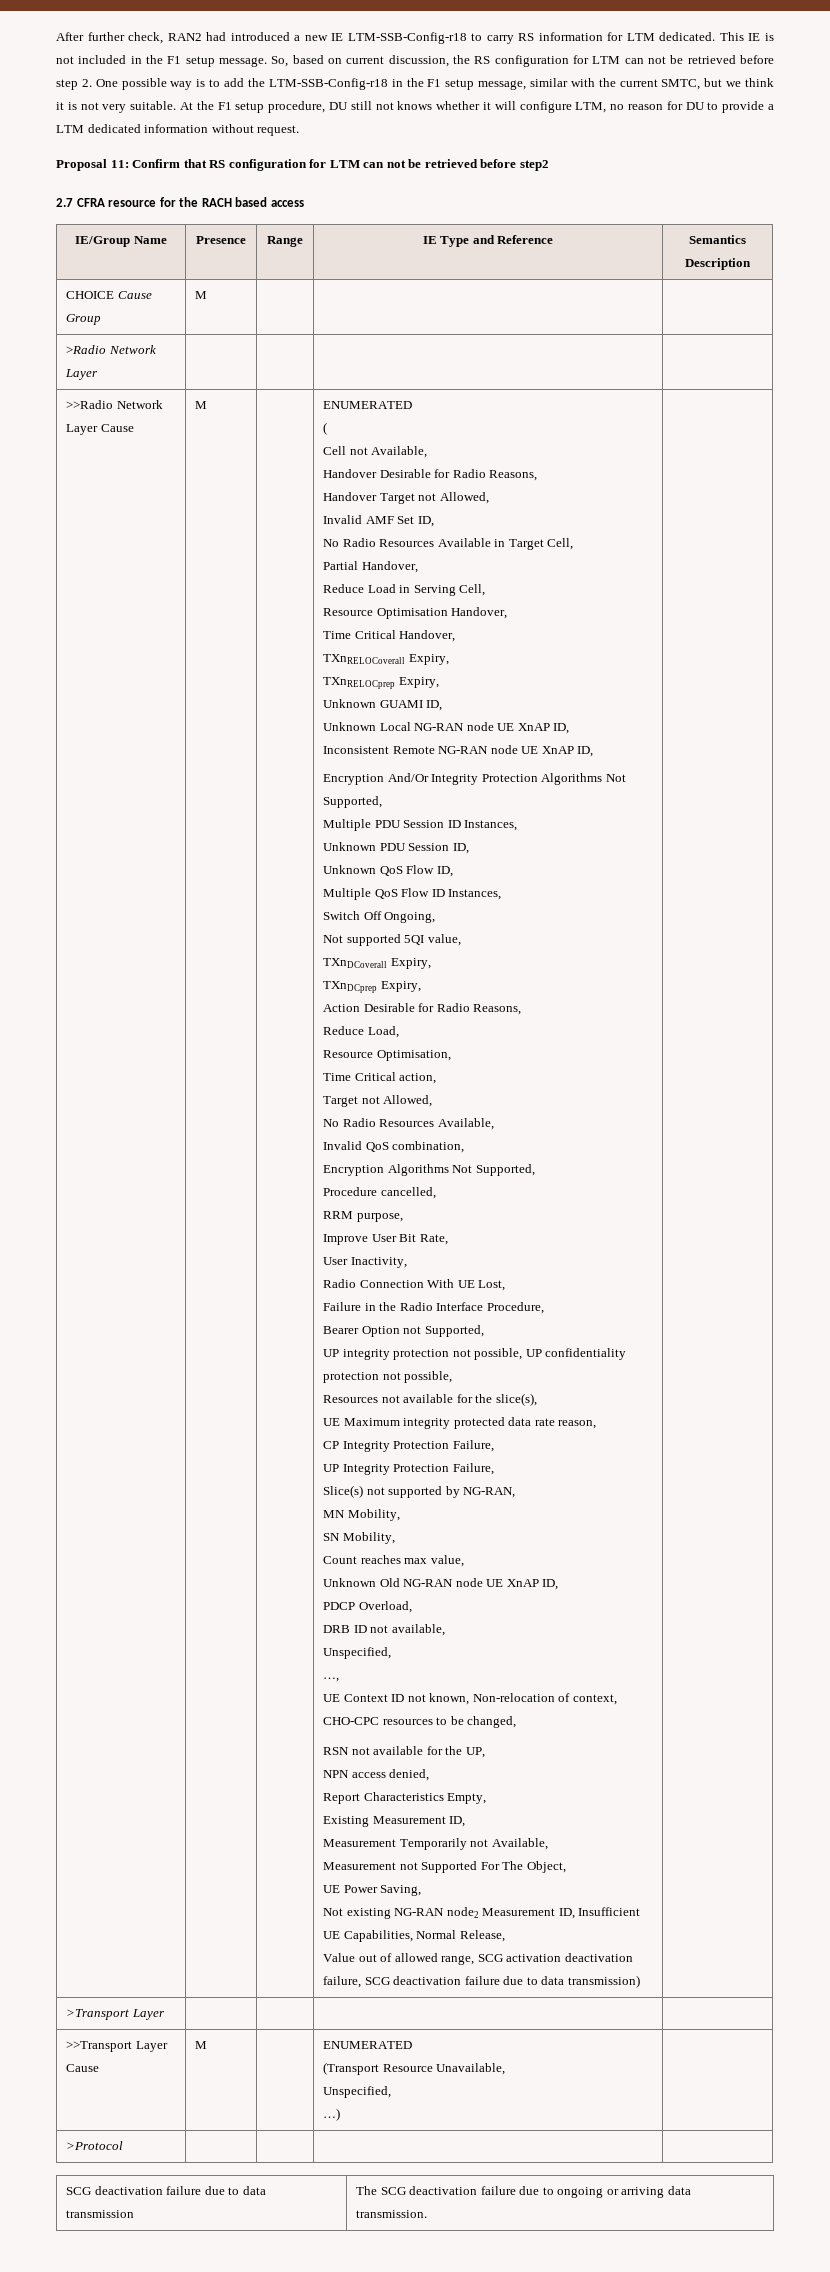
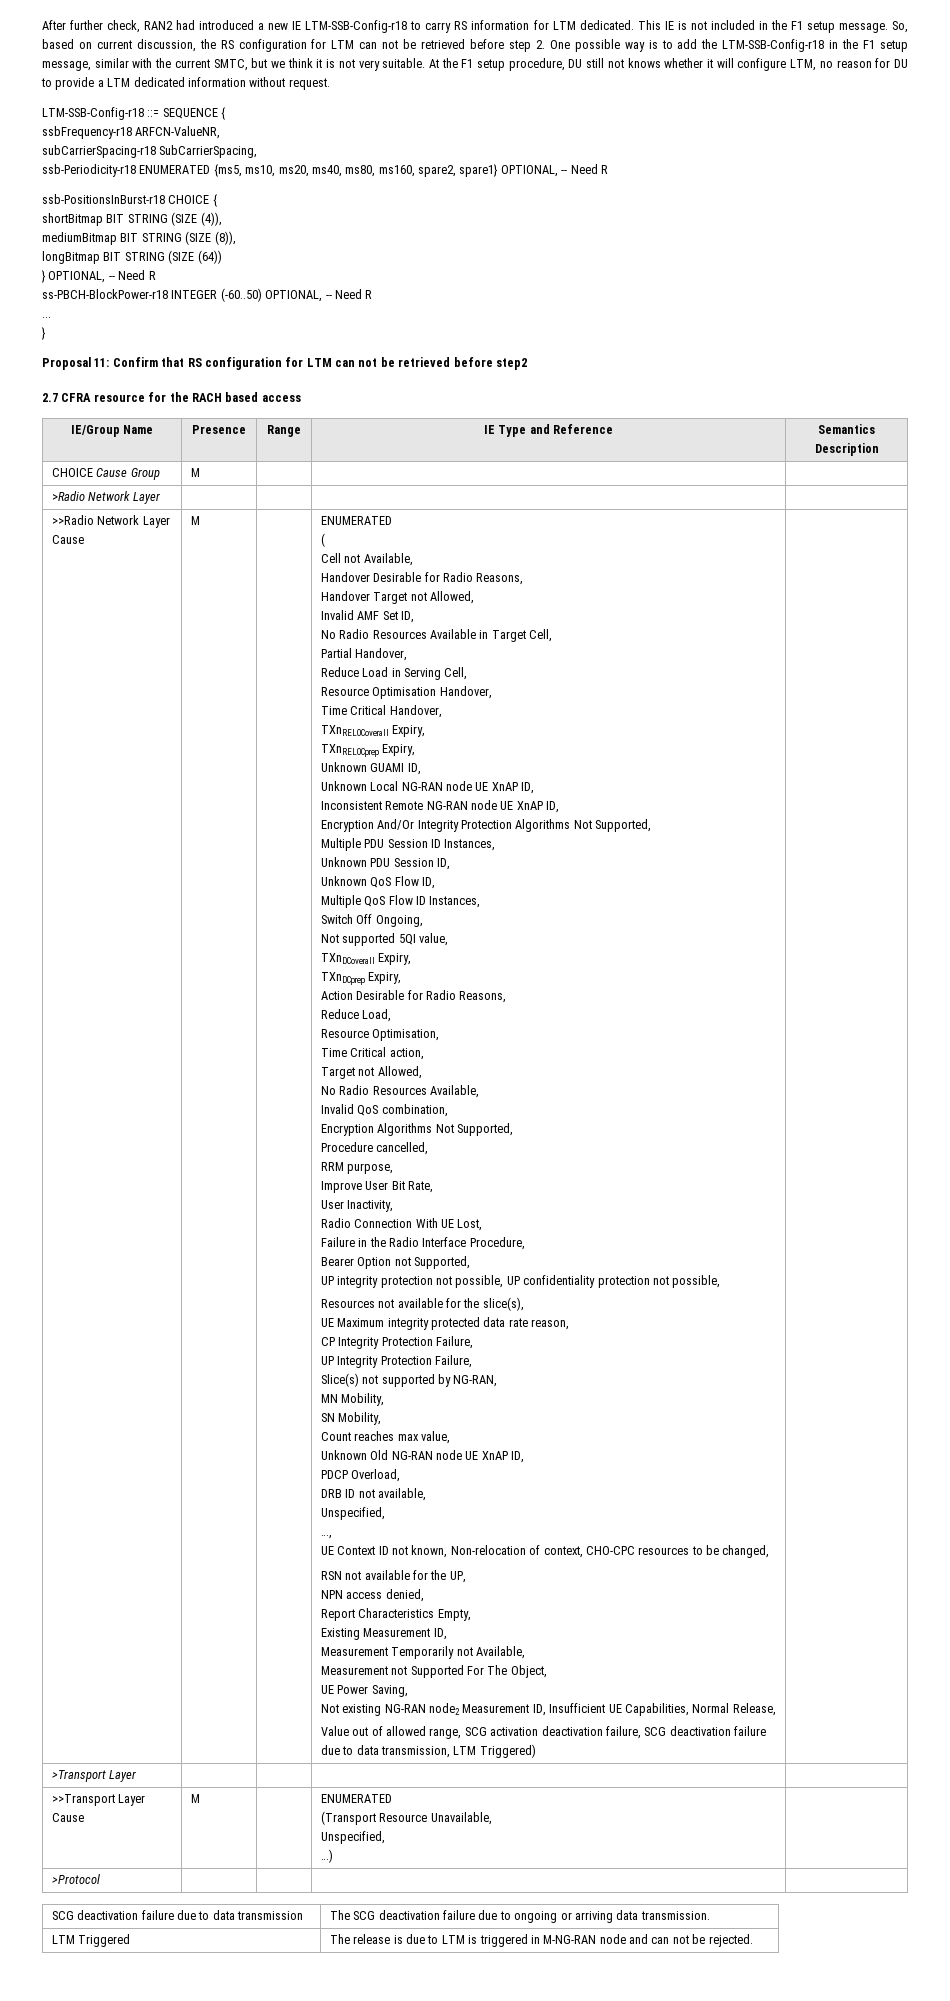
(300, 130) none -> [42,107,226,120] [42,126,221,139] [42,145,258,158] [42,164,608,177] [42,194,217,207] [42,212,222,226] [42,231,236,245] [42,250,222,264] [41,270,156,283] [42,288,373,302] [42,317,51,318] [41,327,46,340] // LTM-SSB-Config-r18 ::= SEQUENCE { // ssbFrequency-r18 ARFCN-ValueNR, // subCarrierSpacing-r18 SubCarrierSpacing, // ssb-Periodicity-r18 ENUMERATED {ms5, ms10, ms20, ms40, ms80, ms160, spare2, spare1} OPTIONAL, -- Need R // ssb-PositionsInBurst-r18 CHOICE { // shortBitmap BIT STRING (SIZE (4)), // mediumBitmap BIT STRING (SIZE (8)), // longBitmap BIT STRING (SIZE (64)) // } OPTIONAL, -- Need R // ss-PBCH-BlockPower-r18 INTEGER (-60..50) OPTIONAL, -- Need R // ... // }
[567,1975,640,1988] transmission) -> [381,1744,536,1758] transmission, LTM Triggered)
(428, 2214) none -> [51,1934,131,1947] [329,1934,753,1947] // LTM Triggered | The release is due to LTM is triggered in M-NG-RAN node and can not be rejected.

